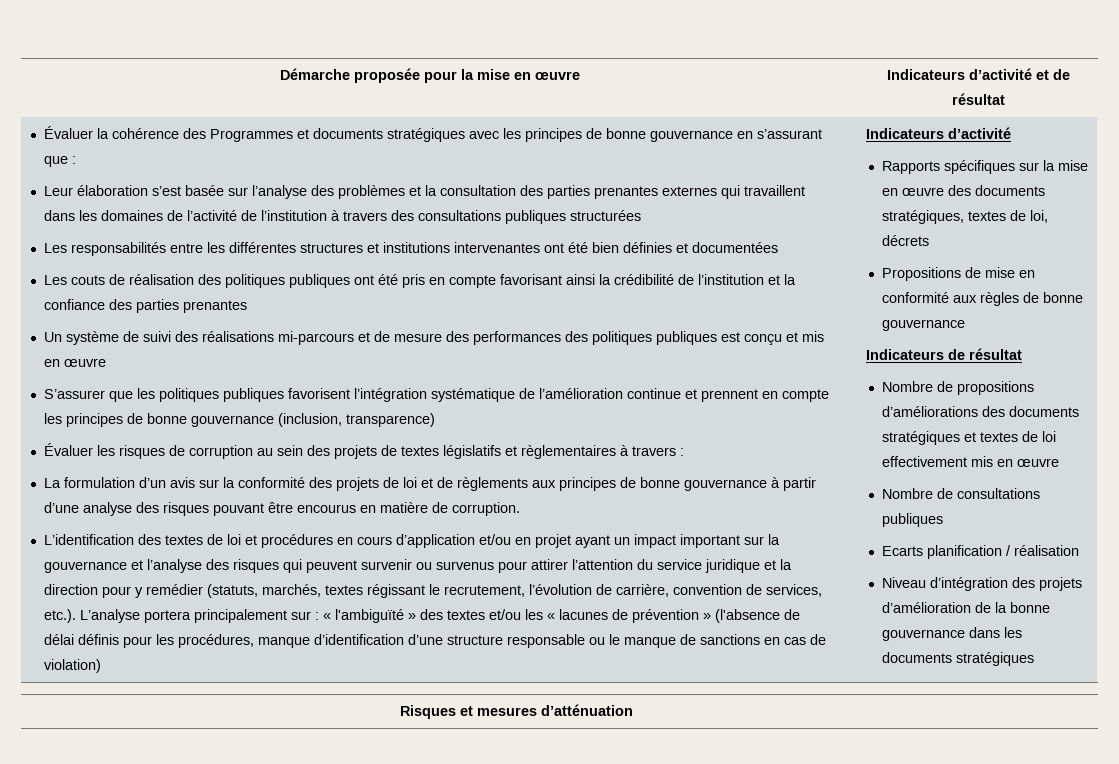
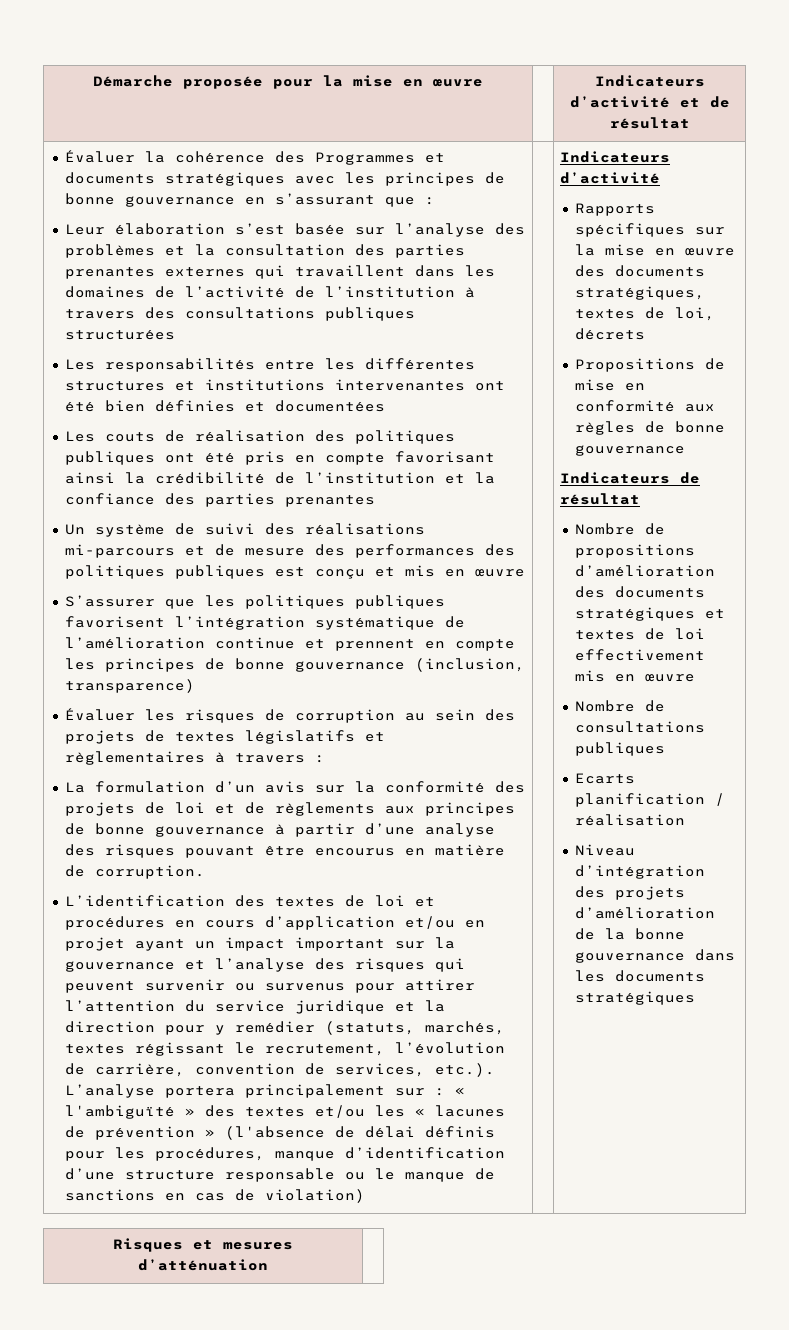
[882,406,979,417] d’améliorations -> [574,565,715,577] d’amélioration

